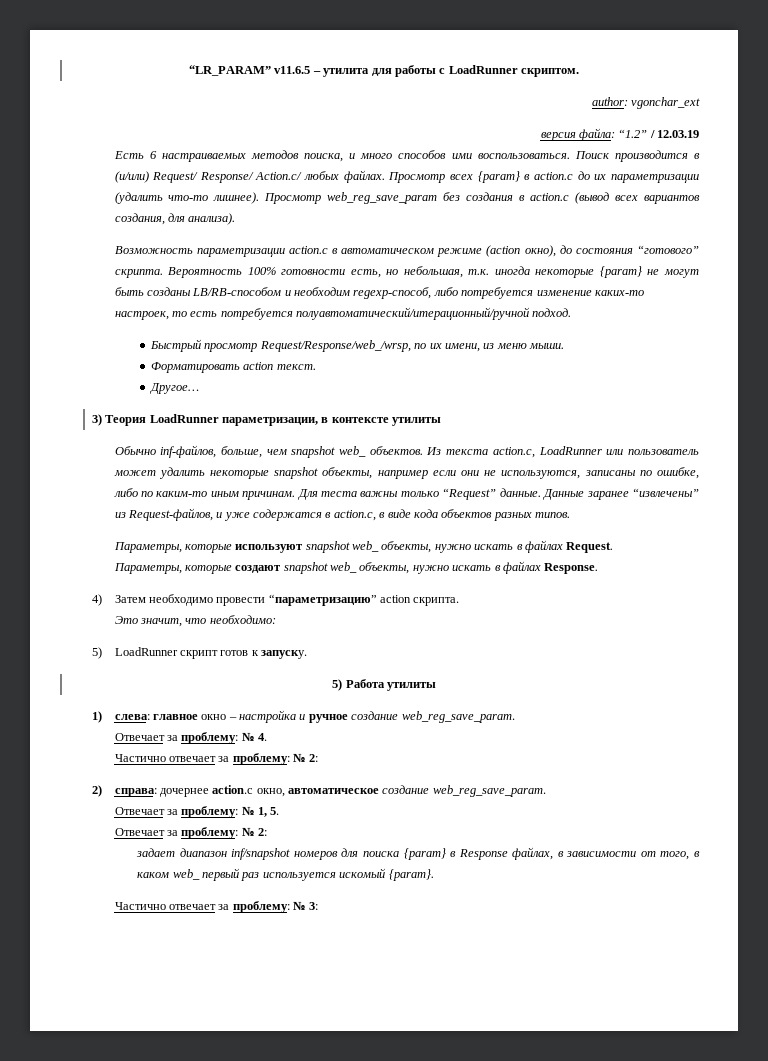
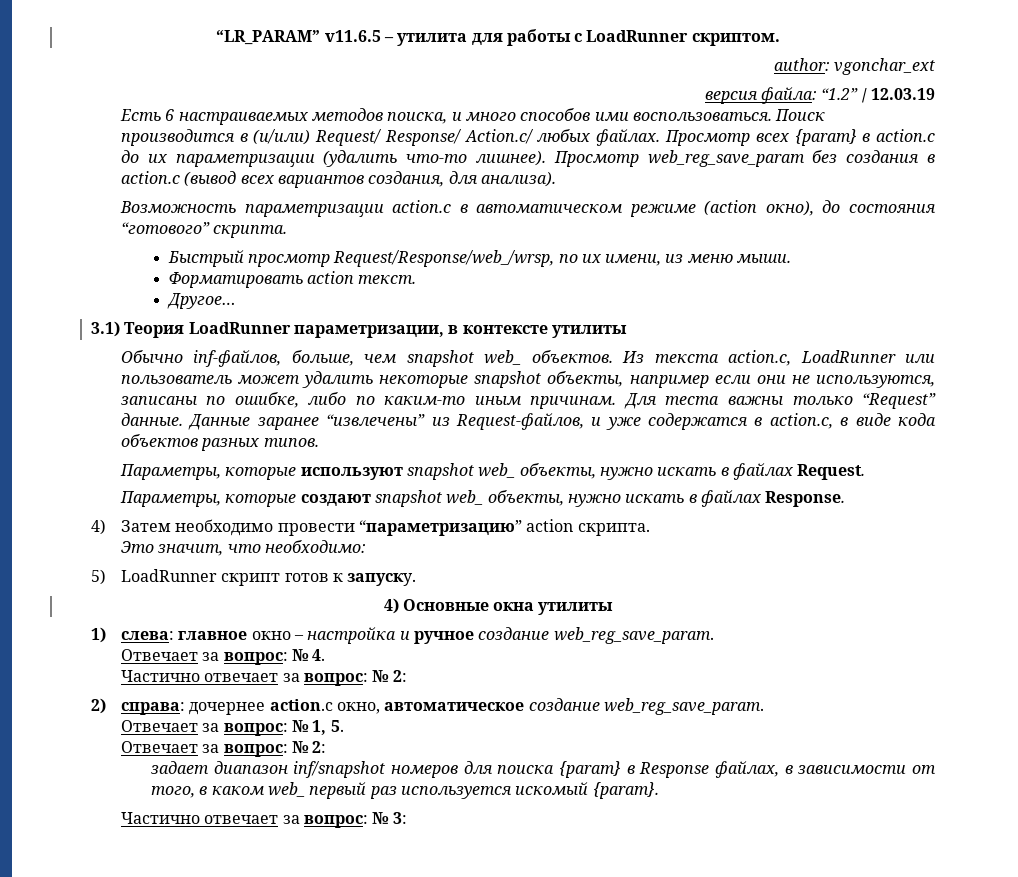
[168,266,699,278] [114,287,644,299] [114,307,572,320] Вероятность 100% готовности есть, но небольшая, т.к. иногда некоторые {param} не могут быть созданы LB/RB-способом и необходим regexp-способ, либо потребуется изменение каких-то настроек, то есть потребуется полуавтоматический/итерационный/ручной подход. -> (288, 231) none
[91,414,102,426] 3) -> [90,321,120,337] 3.1)
[332,679,385,691] 5) Работа -> [383,598,535,614] 4) Основные окна
[181,732,239,744] проблему: -> [223,652,288,665] вопрос:
[232,753,290,765] проблему: -> [303,673,368,686] вопрос:
[181,806,239,818] проблему: -> [223,723,288,736] вопрос:
[181,827,239,839] проблему: -> [223,744,288,757] вопрос:
[232,901,290,913] проблему: -> [303,815,368,828] вопрос:

